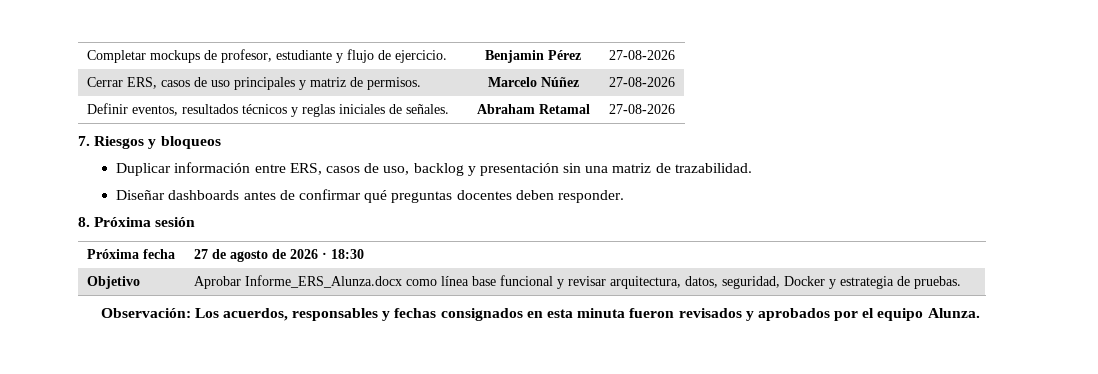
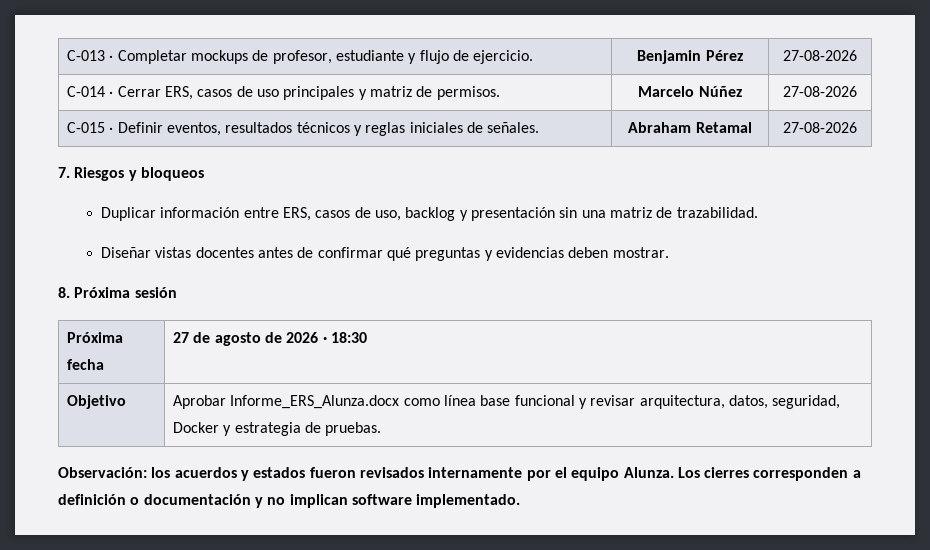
(87, 56) none -> [67,50,114,61] C-013 ·
(675, 55) none -> [67,86,114,97] C-014 ·
(675, 82) none -> [67,122,114,133] C-015 ·
[168,190,240,200] dashboards -> [155,247,254,258] vistas docentes
[456,190,624,203] docentes deben responder. -> [484,247,669,261] y evidencias deben mostrar.
[194,308,980,321] Los acuerdos, responsables y fechas consignados en esta minuta fueron revisados y aprobados por el equipo Alunza. -> [151,467,861,481] [58,494,521,508] los acuerdos y estados fueron revisados internamente por el equipo Alunza. Los cierres corresponden a definición o documentación y no implican software implementado.

